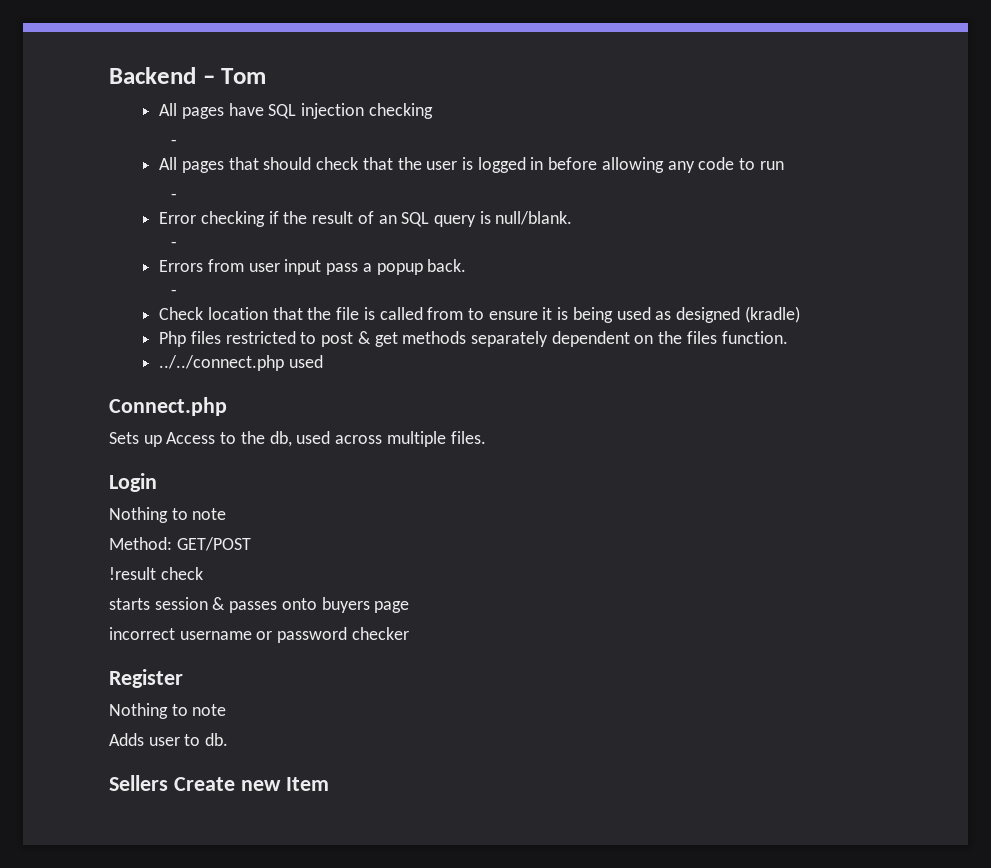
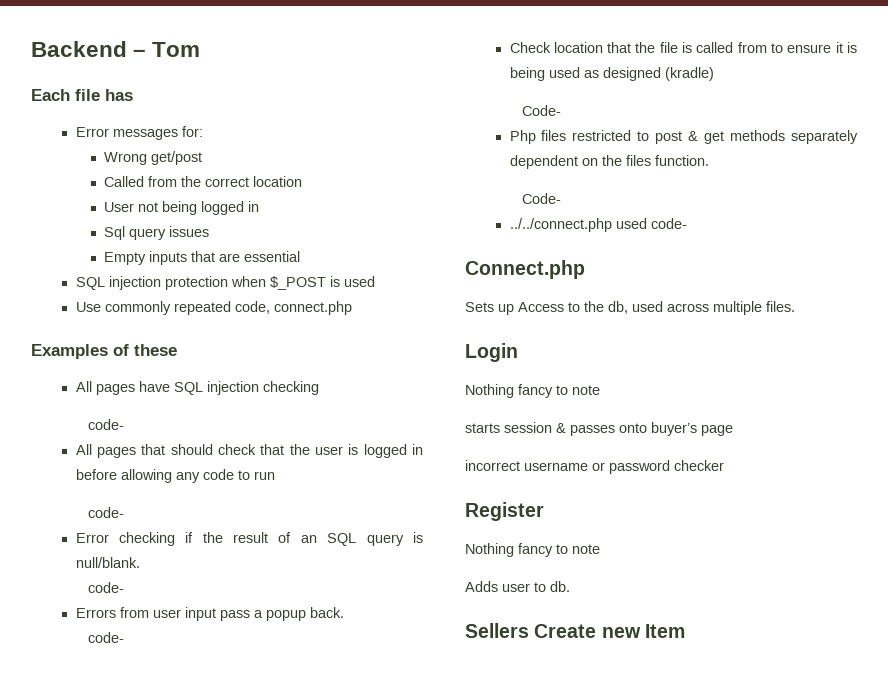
(267, 76) none -> [31,89,133,101] [75,126,203,140] [104,151,203,165] [104,176,303,187] [104,201,260,215] [104,226,210,240] [104,251,301,265] [75,276,375,290] [75,301,352,315] [31,344,177,359] // Each file has // Error messages for: // Wrong get/post // Called from the correct location // User not being logged in // Sql query issues // Empty inputs that are essential // SQL injection protection when $_POST is used // Use commonly repeated code, connect.php // Examples of these
[170,139,177,146] - -> [88,419,125,430] code-
[170,193,177,200] - -> [88,507,125,518] code-
[170,241,177,248] - -> [88,582,125,593] code-
[170,289,177,296] - -> [88,632,125,643] code-
(800, 314) none -> [522,105,562,116] // Code-
(788, 337) none -> [522,193,562,204] // Code-
(323, 361) none -> [650,218,687,229] code-
[171,508,227,520] [109,537,251,551] [109,567,203,580] to note // Method: GET/POST // !result check -> [518,384,600,398] fancy to note
[321,597,370,613] buyers -> [651,422,697,436] buyer’s
(168, 711) none -> [518,543,553,557] fancy

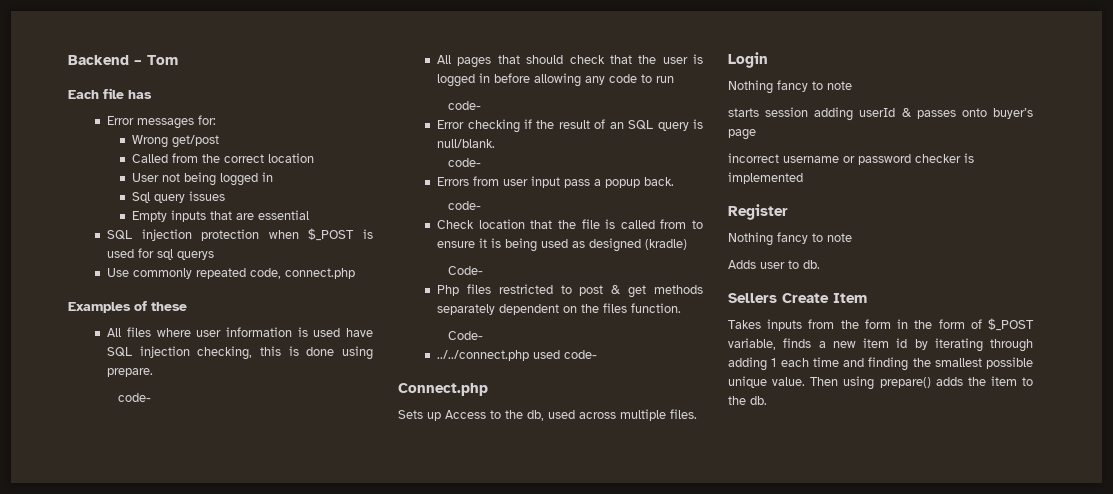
(375, 281) none -> [138,248,215,260] for sql querys
[95,381,319,395] pages have SQL injection checking -> [126,327,373,337] [107,346,374,360] [107,368,154,377] files where user information is used have SQL injection checking, this is done using prepare.
(552, 427) none -> [814,107,896,121] adding userId
(724, 465) none -> [964,153,974,163] [728,172,803,184] is implemented
[601,624,685,638] new Item -> [833,293,867,303] [728,318,1034,331] [728,338,1033,352] [728,357,1033,371] [728,376,1033,390] [728,396,767,405] Item // Takes inputs from the form in the form of $_POST variable, finds a new item id by iterating through adding 1 each time and finding the smallest possible unique value. Then using prepare() adds the item to the db.

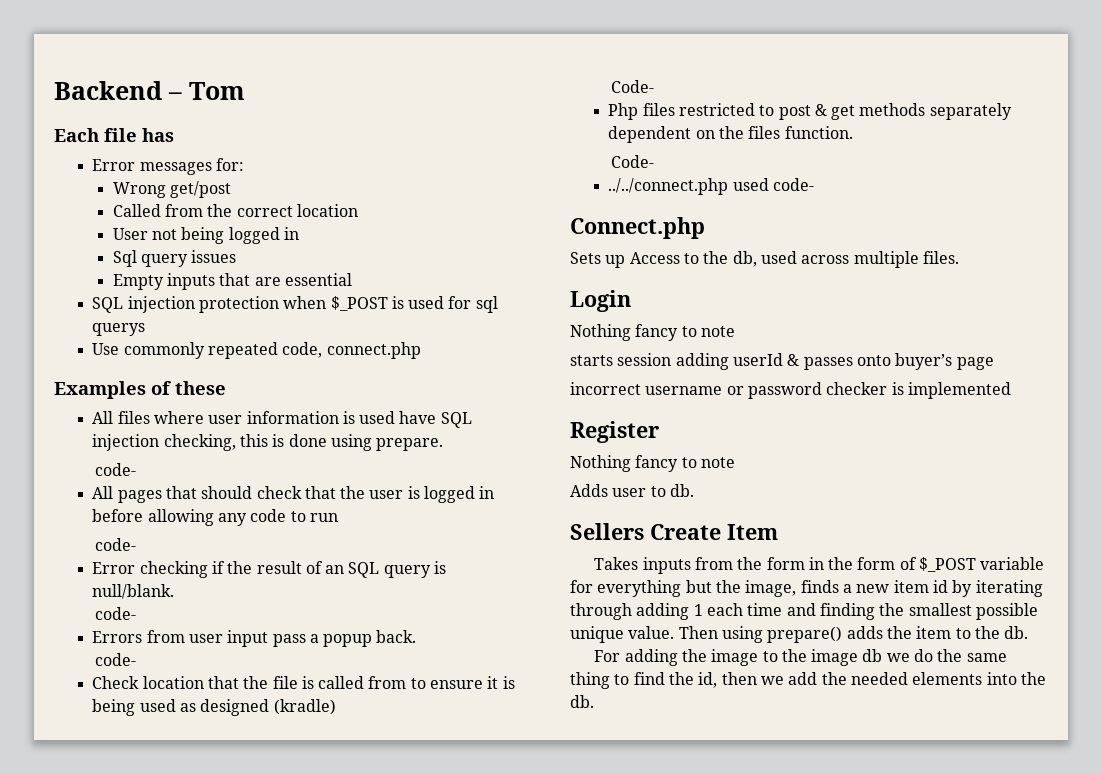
[728,338,776,350] variable, -> [980,557,1045,570] [570,580,797,597] variable for everything but the image,
(767, 400) none -> [594,649,1007,666] [570,672,1046,689] [570,695,594,708] // For adding the image to the image db we do the same thing to find the id, then we add the needed elements into the db.

